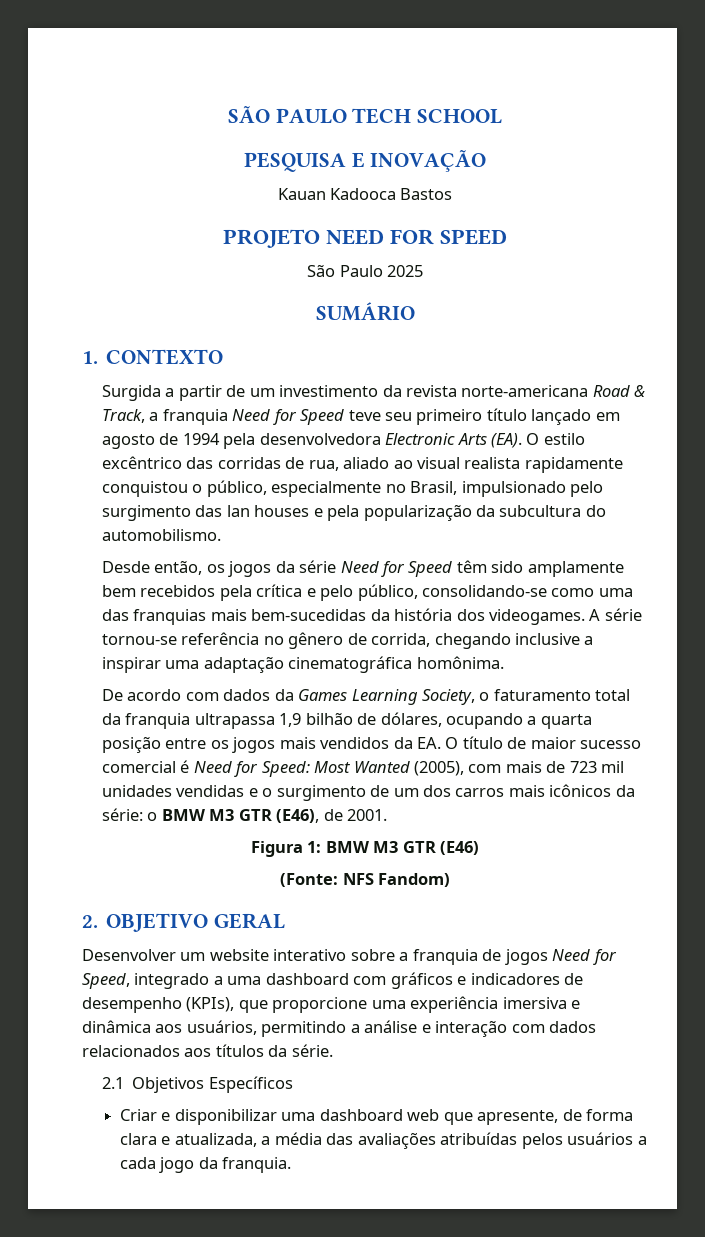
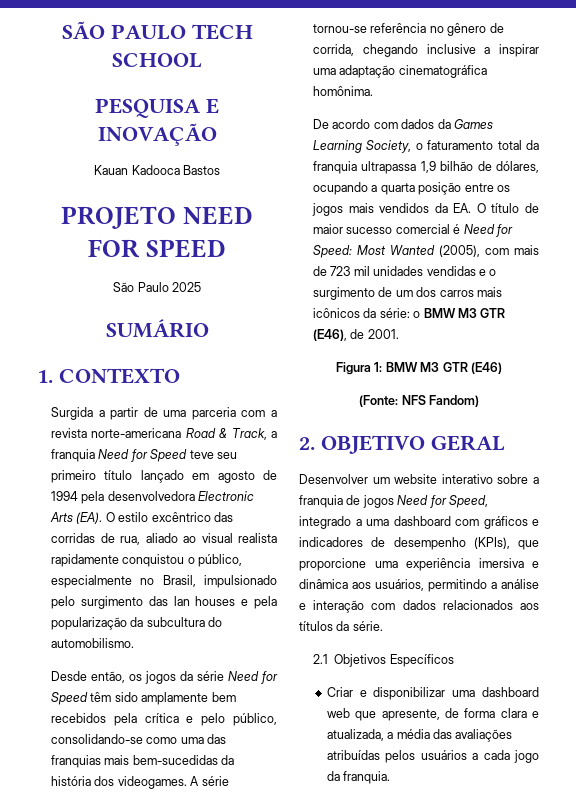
[249,385,402,397] um investimento da -> [163,407,277,420] uma parceria com a

